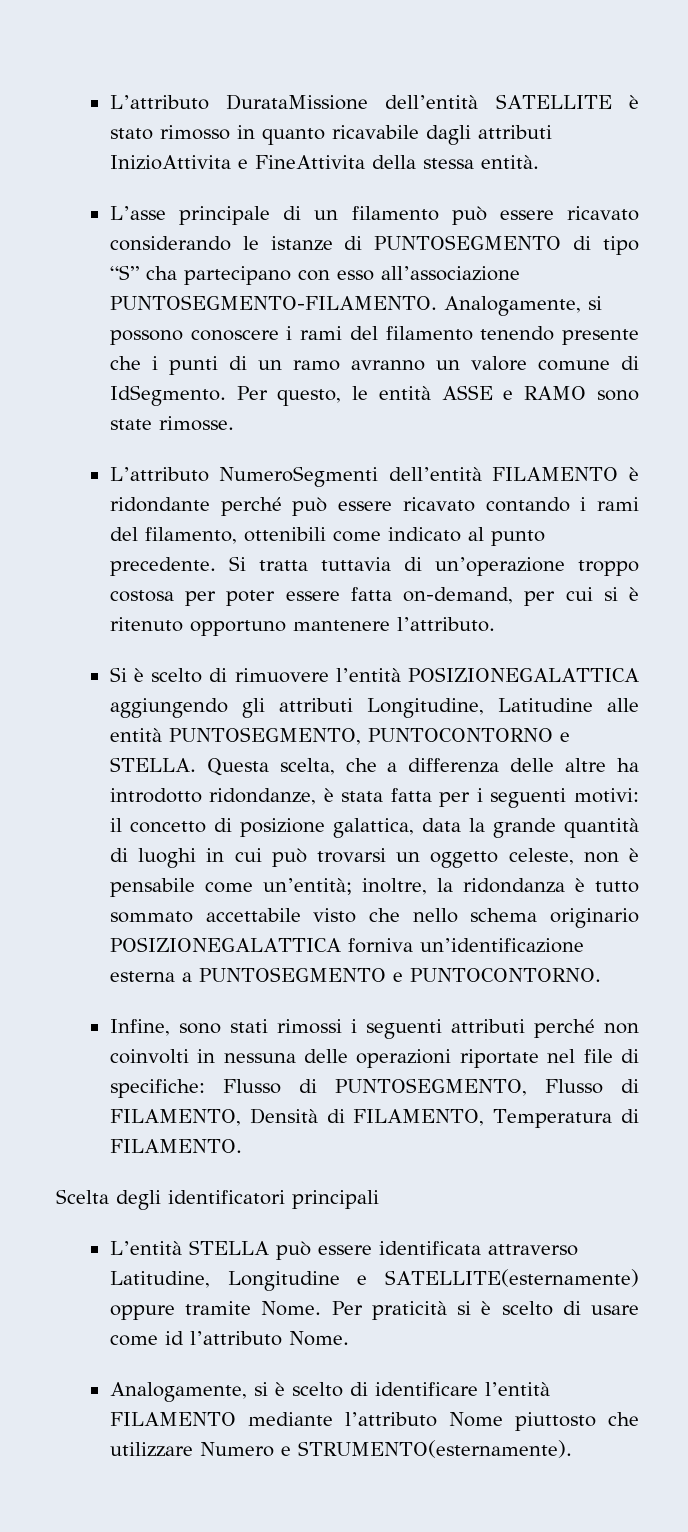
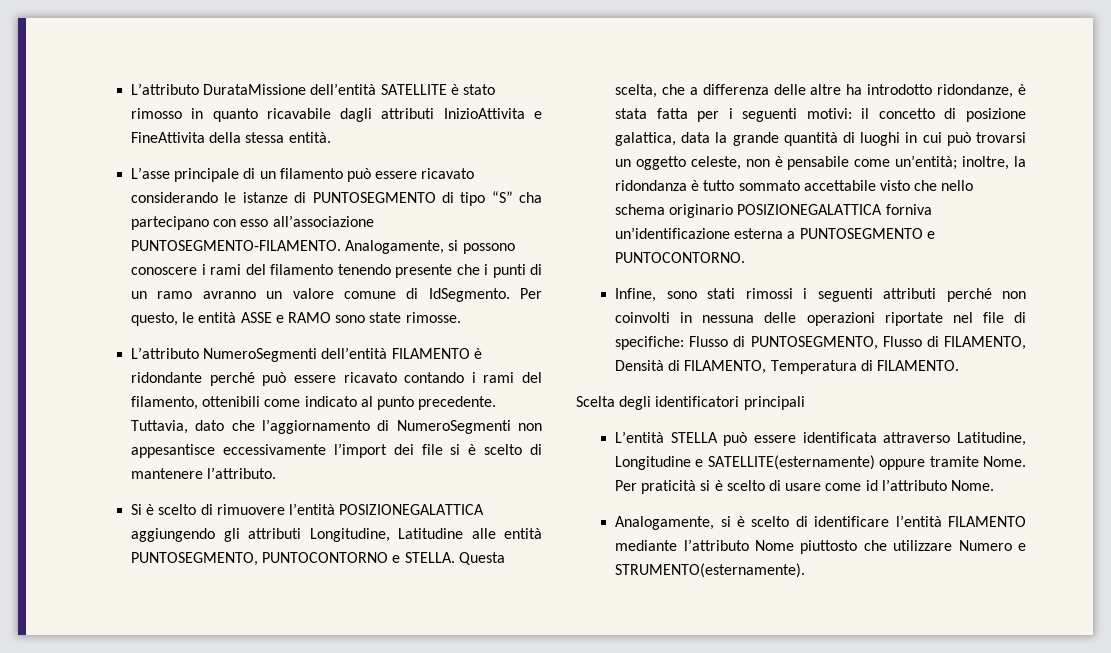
[228,556,639,576] [109,587,639,606] [109,617,286,636] Si tratta tuttavia di un’operazione troppo costosa per poter essere fatta on-demand, per cui si è ritenuto opportuno -> [131,419,542,434] [131,443,542,458] Tuttavia, dato che l’aggiornamento di NumeroSegmenti non appesantisce eccessivamente l’import dei file si è scelto di

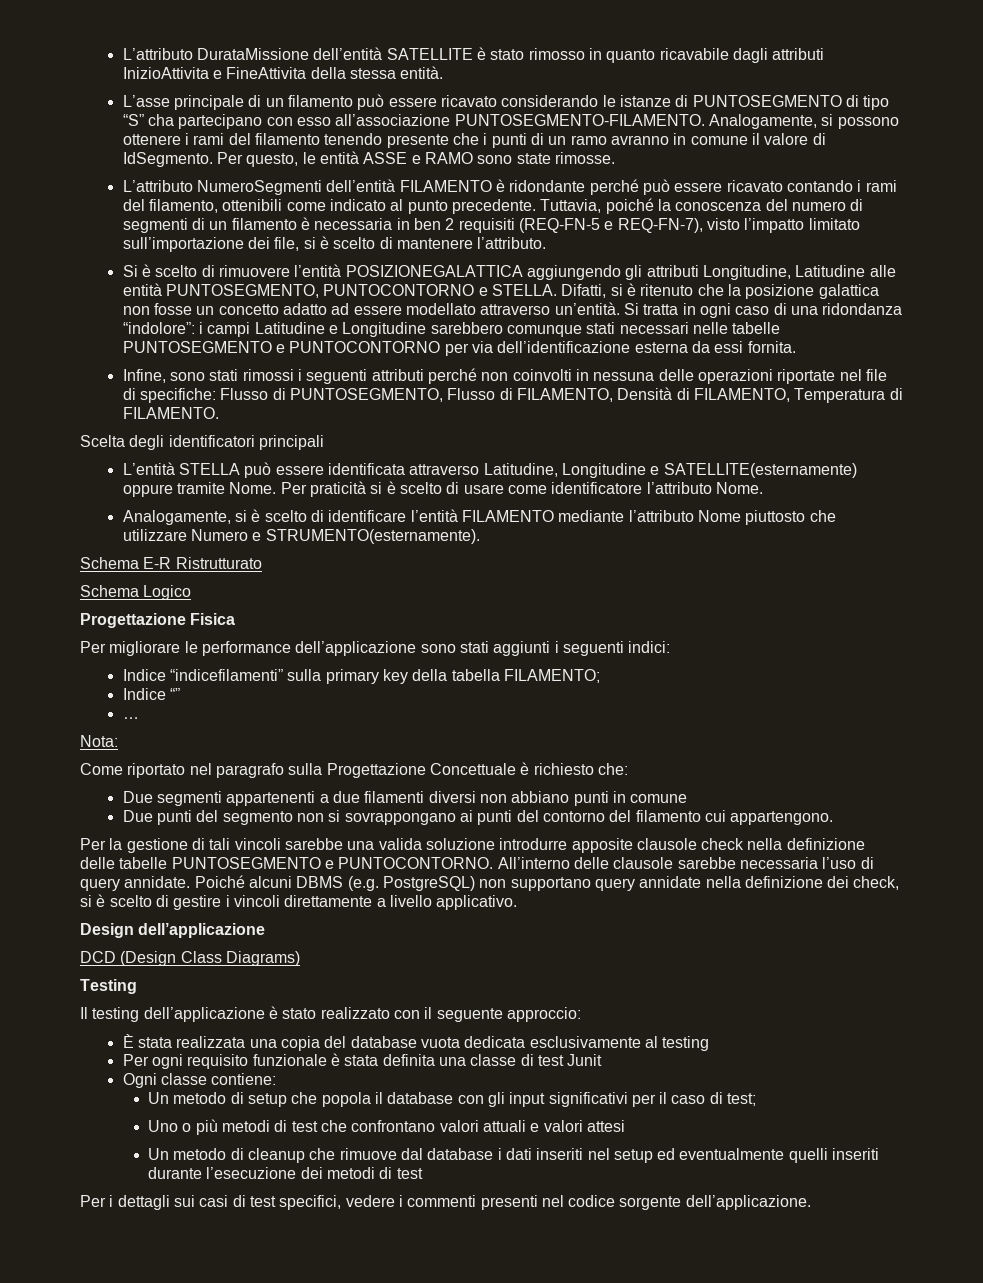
[131,267,198,275] conoscere -> [122,134,181,145] ottenere
[266,288,396,299] un valore comune -> [673,133,809,145] in comune il valore
[195,419,542,434] [131,443,443,458] dato che l’aggiornamento di NumeroSegmenti non appesantisce eccessivamente l’import dei file -> [605,198,864,214] [122,217,860,233] [122,237,300,252] poiché la conoscenza del numero di segmenti di un filamento è necessaria in ben 2 requisiti (REQ-FN-5 e REQ-FN-7), visto l’impatto limitato sull’importazione dei file,
[458,552,505,565] [615,84,1026,98] [615,108,1026,122] [615,132,1026,146] [615,155,1026,170] [615,180,974,191] [615,204,932,218] [615,227,935,239] [615,252,746,263] Questa scelta, che a differenza delle altre ha introdotto ridondanze, è stata fatta per i seguenti motivi: il concetto di posizione galattica, data la grande quantità di luoghi in cui può trovarsi un oggetto celeste, non è pensabile come un’entità; inoltre, la ridondanza è tutto sommato accettabile visto che nello schema originario POSIZIONEGALATTICA forniva un’identificazione esterna a PUNTOSEGMENTO e PUNTOCONTORNO. -> [561,283,879,299] [122,302,903,318] [122,322,781,337] [122,341,796,356] Difatti, si è ritenuto che la posizione galattica non fosse un concetto adatto ad essere modellato attraverso un’entità. Si tratta in ogni caso di una ridondanza “indolore”: i campi Latitudine e Longitudine sarebbero comunque stati necessari nelle tabelle PUNTOSEGMENTO e PUNTOCONTORNO per via dell’identificazione esterna da essi fornita.
[865,480,878,491] id -> [551,482,643,494] identificatore
(806, 570) none -> [80,557,262,569] [80,585,192,600] [80,613,236,628] [80,641,671,656] [122,669,601,684] [122,688,181,700] [122,717,139,719] [80,735,118,747] [80,762,628,778] [122,791,688,806] [122,810,834,825] [80,838,865,853] [80,857,874,869] [80,875,900,891] [80,894,518,910] [80,923,266,938] [80,951,300,966] [80,979,137,994] [80,1006,581,1022] [122,1034,710,1051] [122,1053,603,1069] [122,1073,277,1088] [147,1092,757,1107] [147,1119,625,1135] [147,1148,880,1163] [147,1167,423,1179] [80,1195,811,1210] // Schema E-R Ristrutturato // Schema Logico // Progettazione Fisica // Per migliorare le performance dell’applicazione sono stati aggiunti i seguenti indici: // Indice “indicefilamenti” sulla primary key della tabella FILAMENTO; // Indice “” // … // Nota: // Come riportato nel paragrafo sulla Progettazione Concettuale è richiesto che: // Due segmenti appartenenti a due filamenti diversi non abbiano punti in comune // Due punti del segmento non si sovrappongano ai punti del contorno del filamento cui appartengono. // Per la gestione di tali vincoli sarebbe una valida soluzione introdurre apposite clausole check nella definizione delle tabelle PUNTOSEGMENTO e PUNTOCONTORNO. All’interno delle clausole sarebbe necessaria l’uso di query annidate. Poiché alcuni DBMS (e.g. PostgreSQL) non supportano query annidate nella definizione dei check, si è scelto di gestire i vincoli direttamente a livello applicativo. // Design dell’applicazione // DCD (Design Class Diagrams) // Testing // Il testing dell’applicazione è stato realizzato con il seguente approccio: // È stata realizzata una copia del database vuota dedicata esclusivamente al testing // Per ogni requisito funzionale è stata definita una classe di test Junit // Ogni classe contiene: // Un metodo di setup che popola il database con gli input significativi per il caso di test; // Uno o più metodi di test che confrontano valori attuali e valori attesi // Un metodo di cleanup che rimuove dal database i dati inseriti nel setup ed eventualmente quelli inseriti durante l’esecuzione dei metodi di test // Per i dettagli sui casi di test specifici, vedere i commenti presenti nel codice sorgente dell’applicazione.

